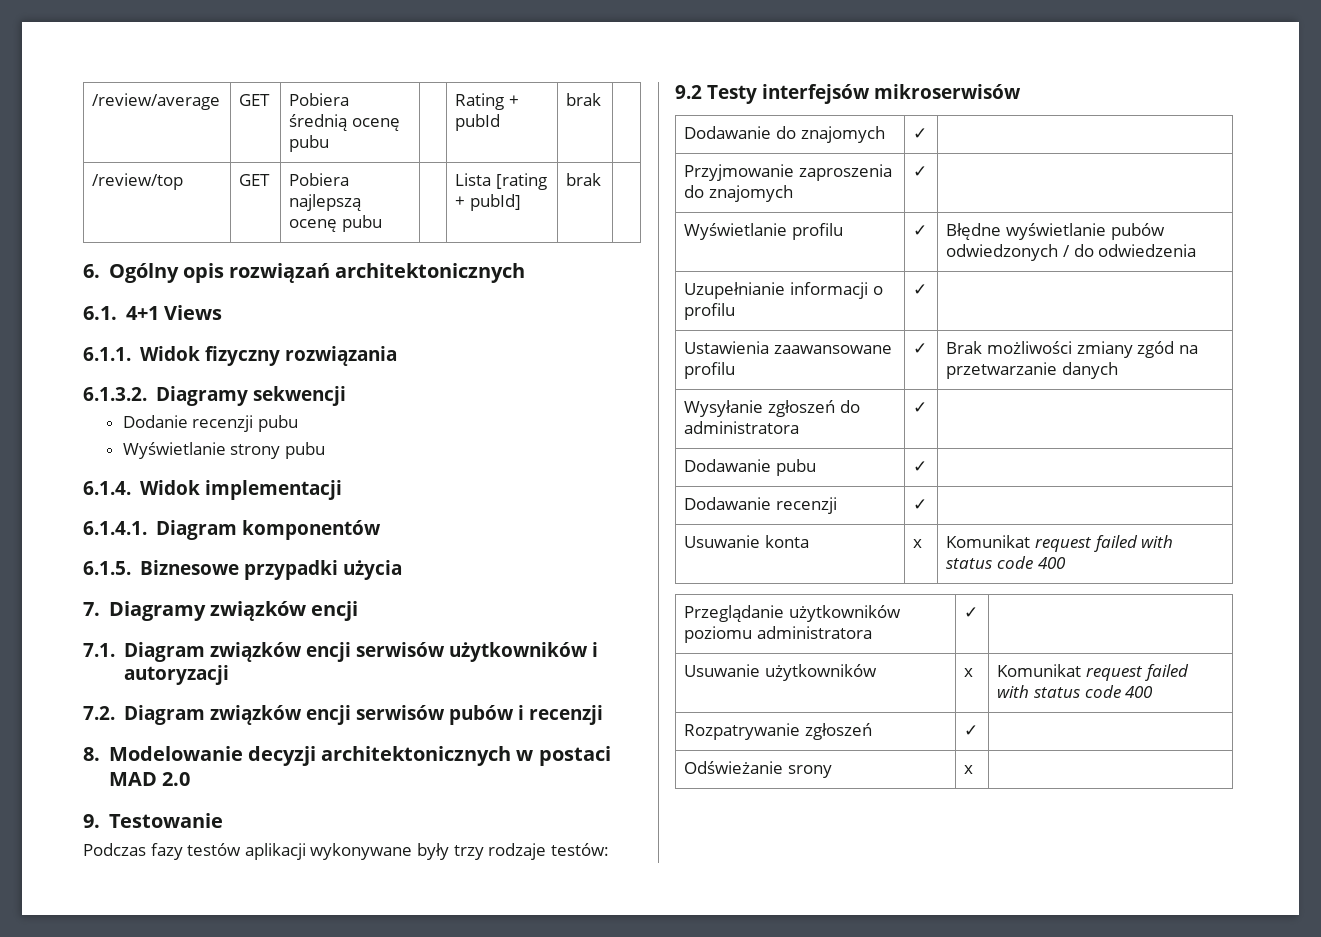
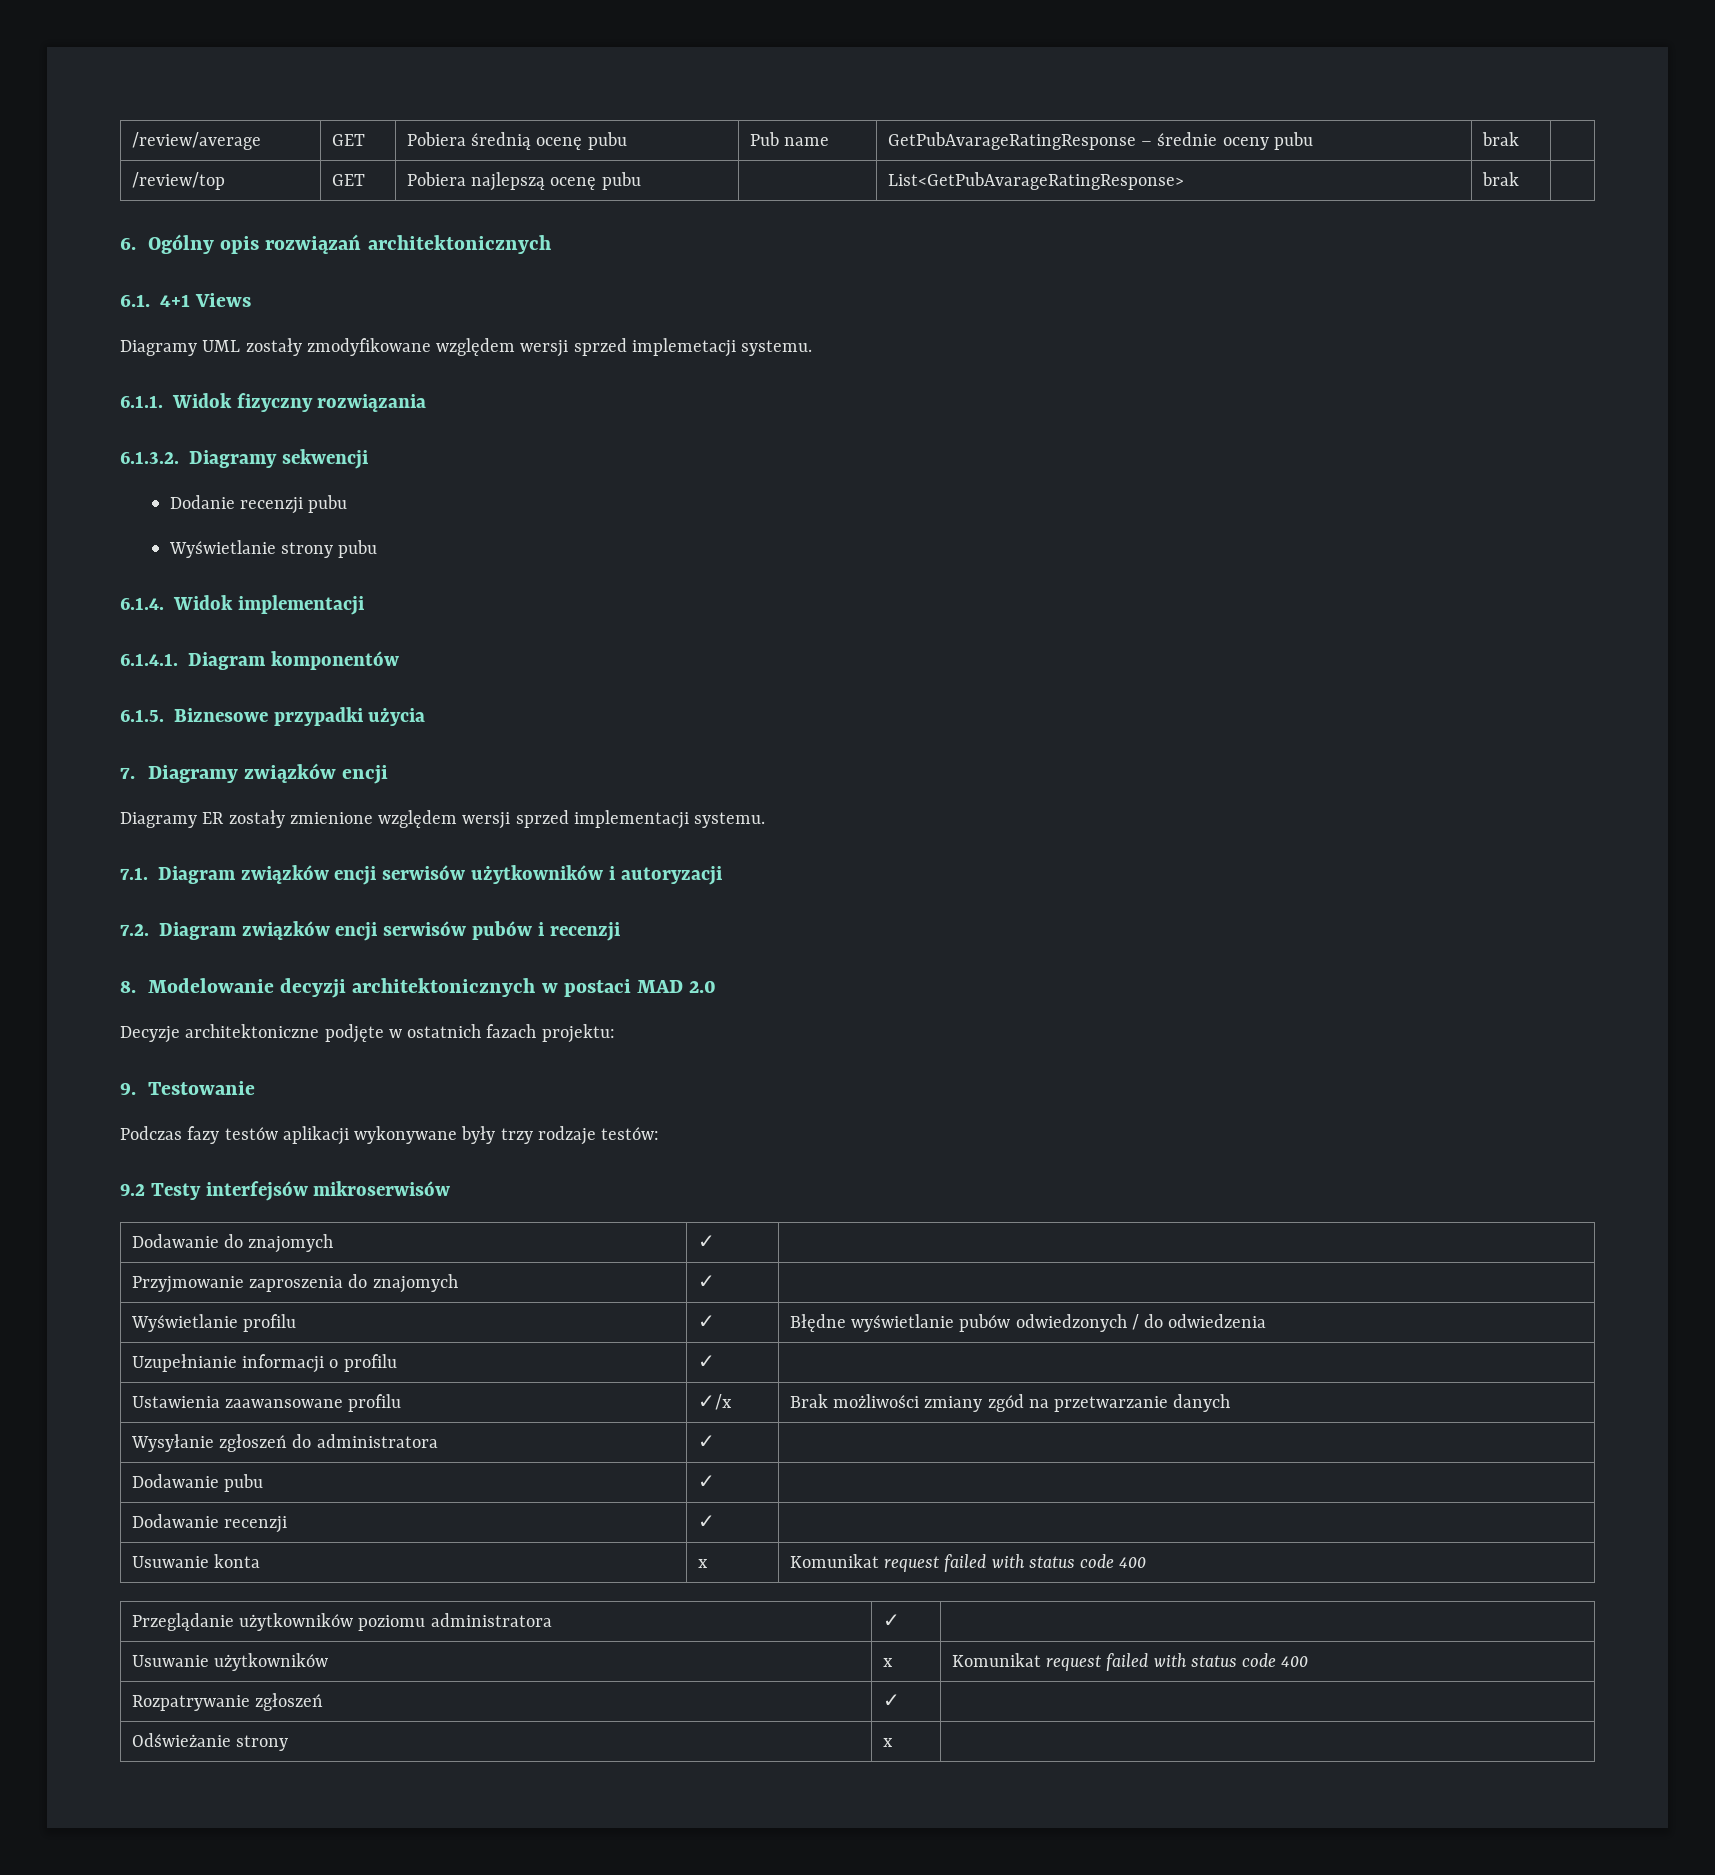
[455,93,520,110] [455,114,501,131] | Rating + pubId -> [749,132,829,146] [887,132,1313,150] Pub name | GetPubAvarageRatingResponse – średnie oceny pubu
[455,173,548,190] [455,194,522,211] Lista [rating + pubId] -> [887,172,1184,190] List<GetPubAvarageRatingResponse>
(222, 312) none -> [120,338,813,357] // Diagramy UML zostały zmodyfikowane względem wersji sprzed implemetacji systemu.
(359, 611) none -> [120,810,766,829] // Diagramy ER zostały zmienione względem wersji sprzed implementacji systemu.
(190, 779) none -> [120,1024,615,1043] // Decyzje architektoniczne podjęte w ostatnich fazach projektu:
[913,343,928,354] ✓ -> [697,1394,732,1410] ✓/x
[788,765,833,778] srony -> [235,1735,288,1751] strony

